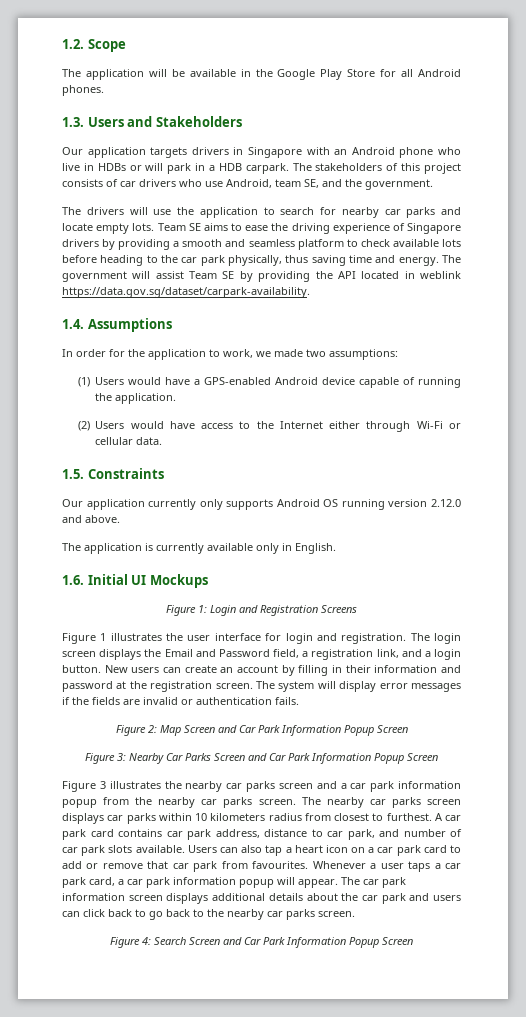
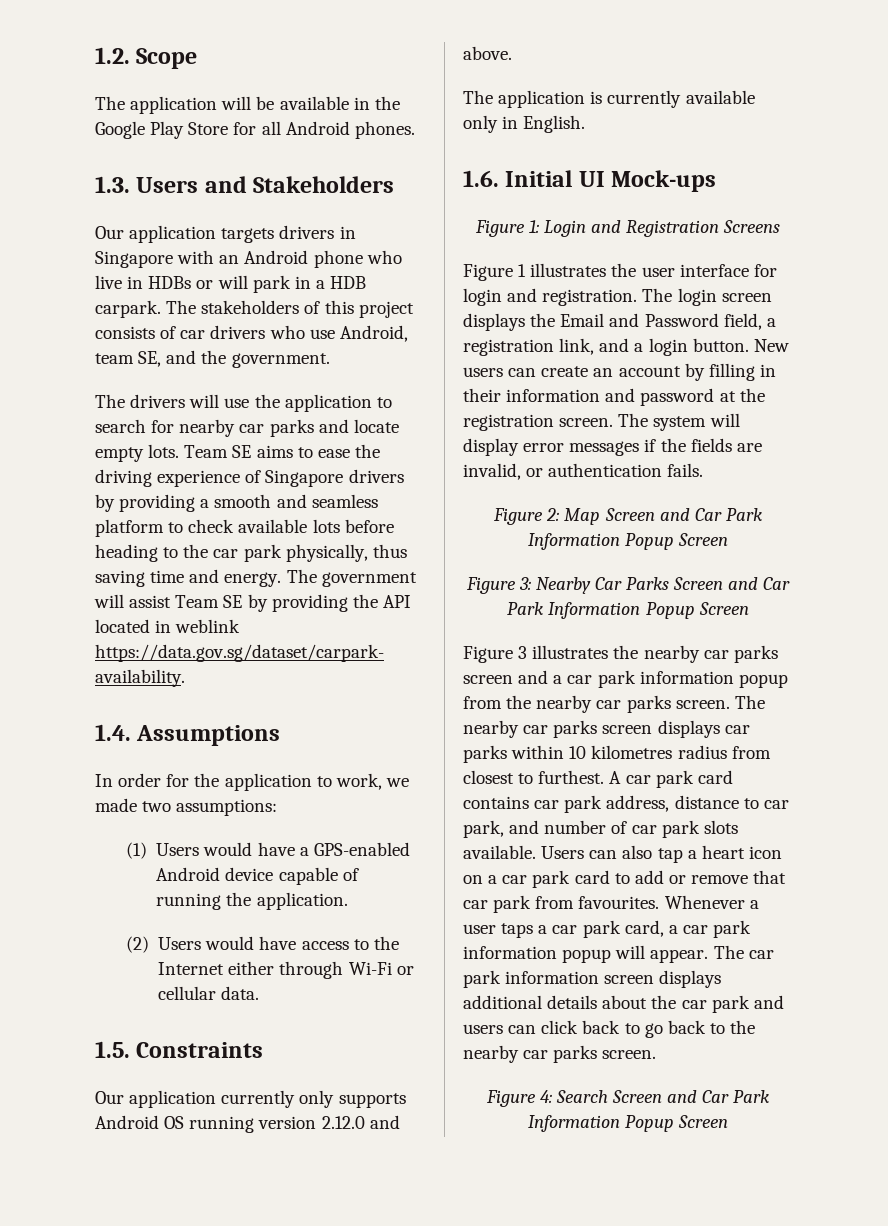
[149,574,208,588] Mockups -> [611,170,717,192] Mock-ups
[143,697,178,705] invalid -> [463,463,521,480] invalid,
[210,813,266,821] kilometers -> [591,745,673,759] kilometres

